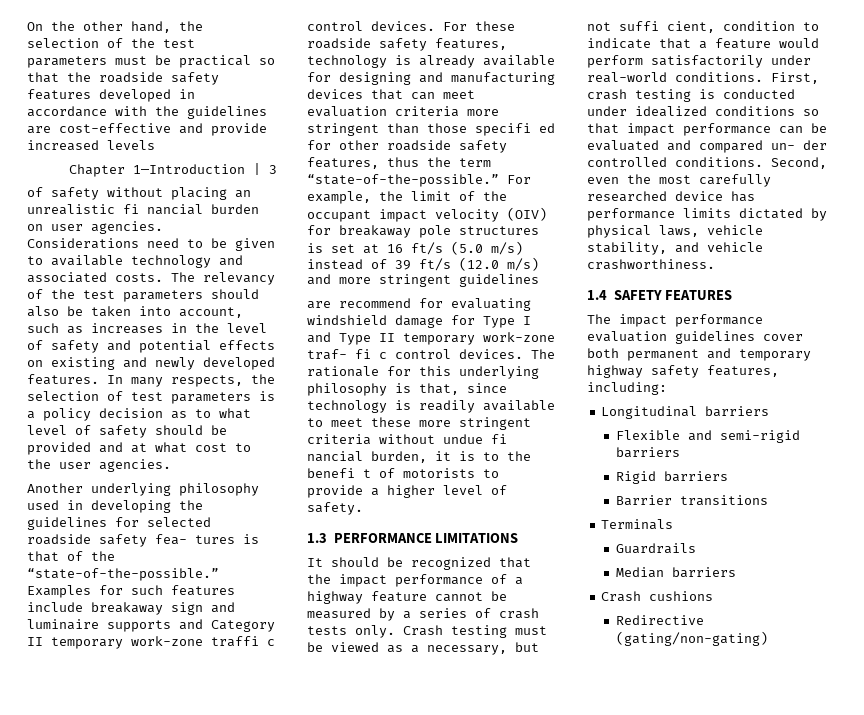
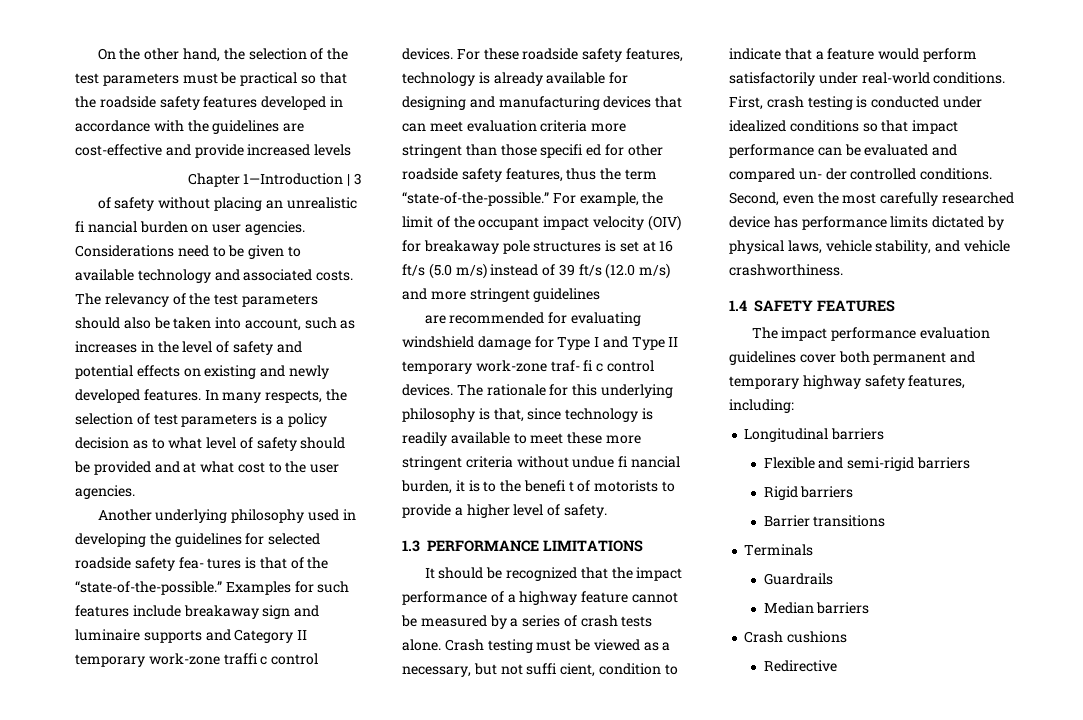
[339,298,411,308] recommend -> [449,312,545,324] recommended
[355,625,395,638] only. -> [402,639,441,651] alone.
[615,631,768,646] (gating/non-gating) -> (837, 666) none

